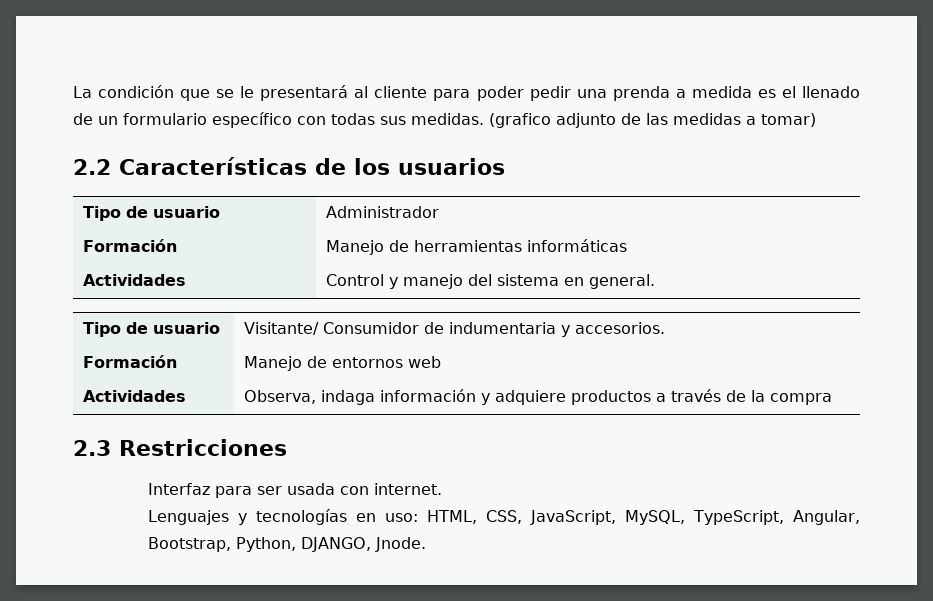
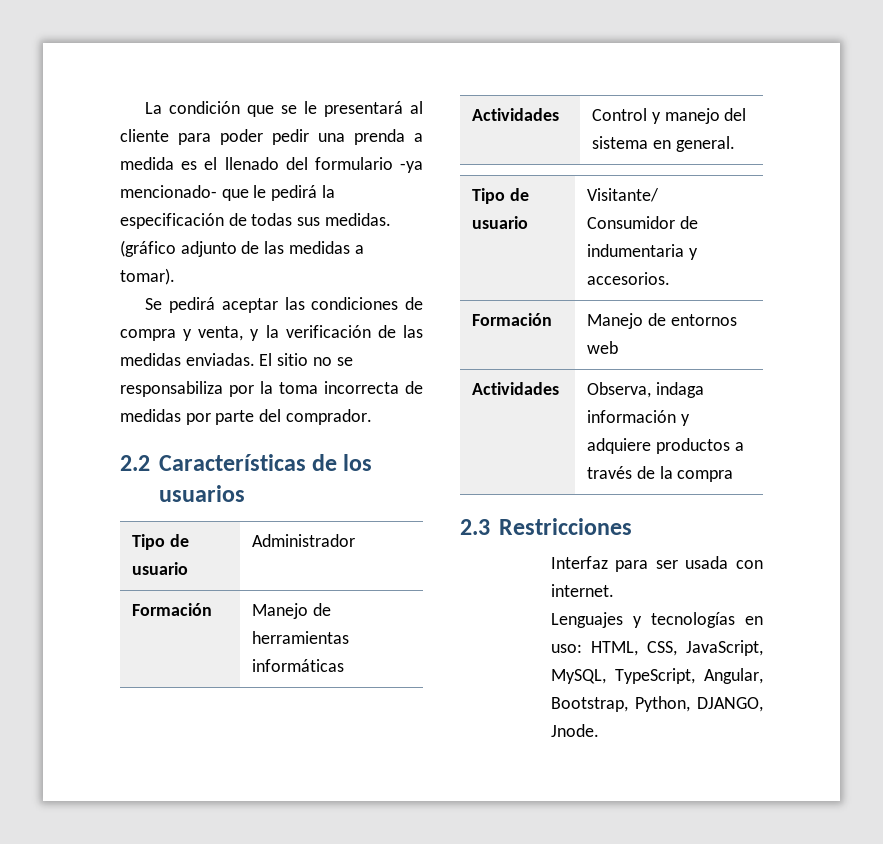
[73,112,326,128] de un formulario específico con -> [285,157,423,173] [120,185,335,201] [120,213,247,229] del formulario -ya mencionado- que le pedirá la especificación de
[489,113,551,128] (grafico -> [120,240,176,257] (gráfico
[761,113,816,127] tomar) -> [120,268,175,285] [145,297,424,313] [120,325,423,341] [120,353,353,366] [120,381,423,397] [120,409,372,425] tomar). // Se pedirá aceptar las condiciones de compra y venta, y la verificación de las medidas enviadas. El sitio no se responsabiliza por la toma incorrecta de medidas por parte del comprador.

